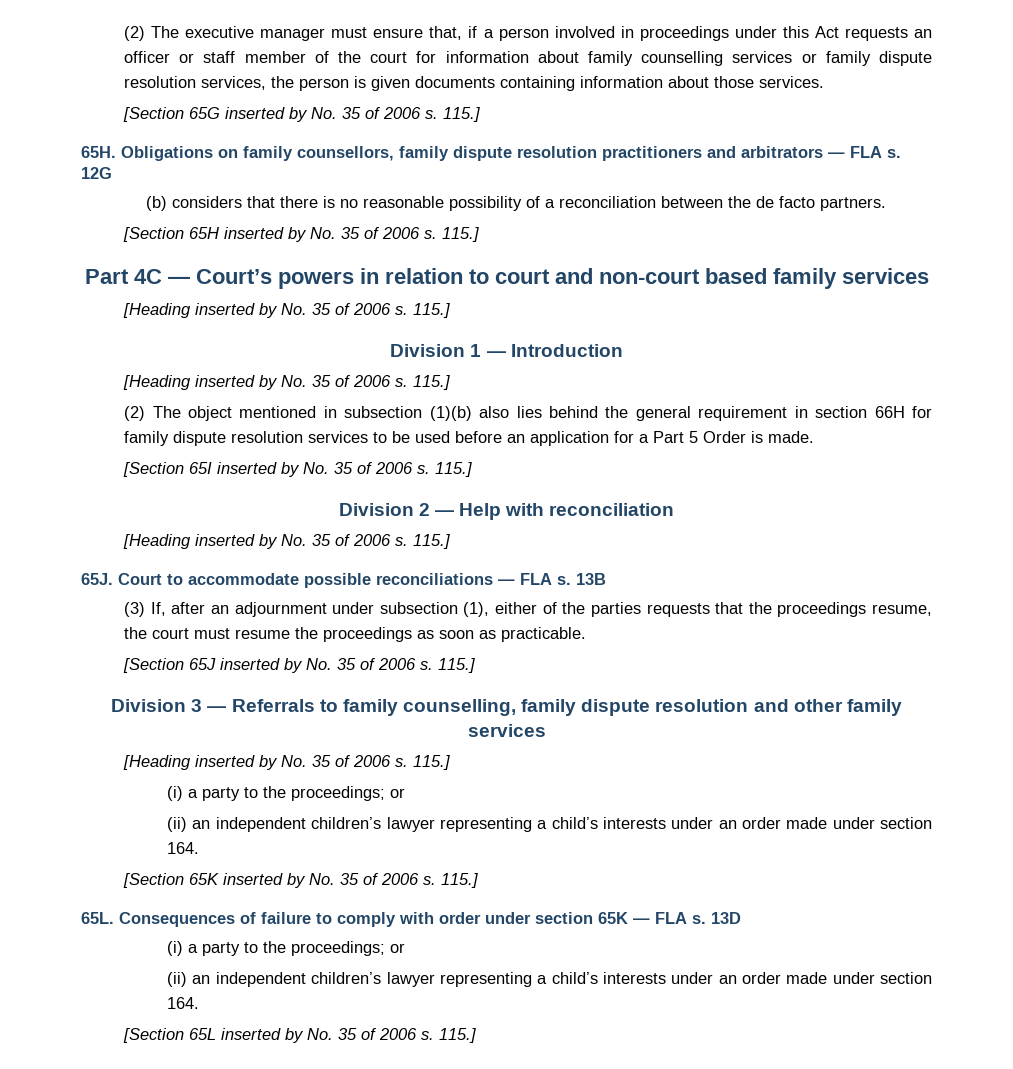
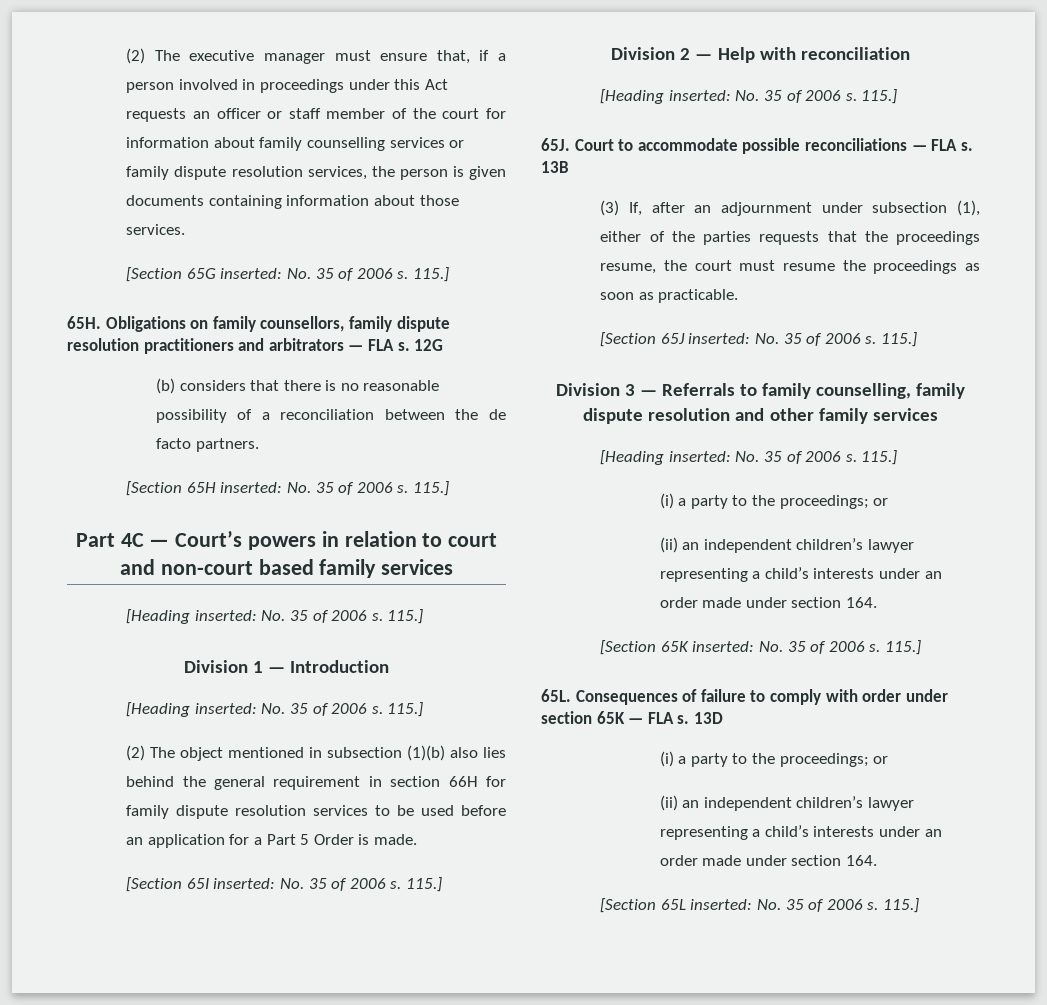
[225,107,309,122] inserted by -> [220,268,283,279] inserted:
[224,227,308,242] inserted by -> [220,482,283,493] inserted:
[195,303,279,318] inserted by -> [194,610,257,621] inserted:
[195,375,279,390] inserted by -> [194,703,257,714] inserted:
[217,462,301,477] inserted by -> [213,878,276,889] inserted:
[195,534,279,549] inserted by -> [668,90,731,101] inserted:
[220,658,304,673] inserted by -> [688,333,751,344] inserted:
[195,755,279,770] inserted by -> [668,451,731,462] inserted:
[223,873,307,888] inserted by -> [692,641,755,652] inserted:
[221,1028,305,1043] inserted by -> [690,899,753,910] inserted:

